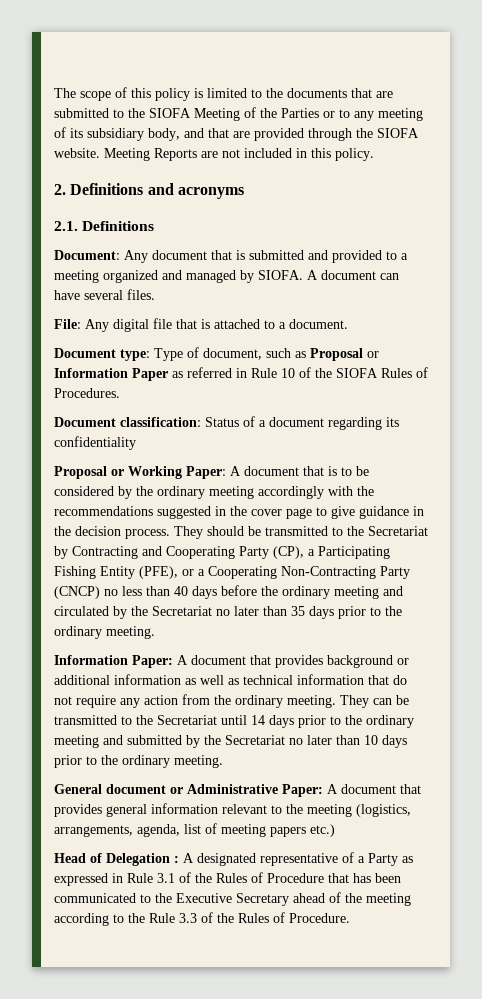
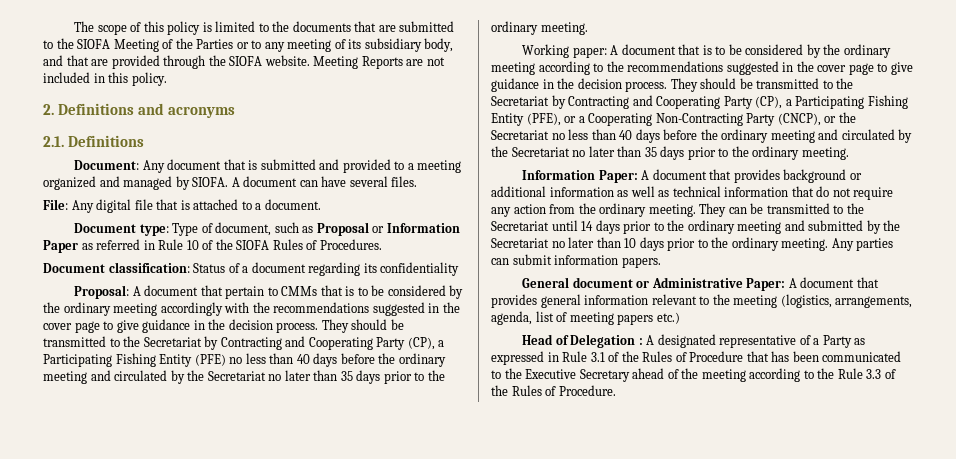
[54,466,299,479] Proposal or Working Paper: A document -> [74,285,318,299] Proposal: A document that pertain to CMMs
(135, 572) none -> [194,353,446,367] [43,370,445,384] [491,21,588,35] [522,44,891,58] [491,61,913,75] [491,78,854,92] [491,95,908,109] [491,113,524,126] (PFE) no less than 40 days before the ordinary meeting and circulated by the Secretariat no later than 35 days prior to the ordinary meeting. // Working paper: A document that is to be considered by the ordinary meeting according to the recommendations suggested in the cover page to give guidance in the decision process. They should be transmitted to the Secretariat by Contracting and Cooperating Party (CP), a Participating Fishing Entity
[54,586,100,599] (CNCP) -> [777,112,856,126] [491,130,549,140] (CNCP), or the Secretariat
(223, 761) none -> [831,238,894,251] [491,254,661,268] Any parties can submit information papers.

